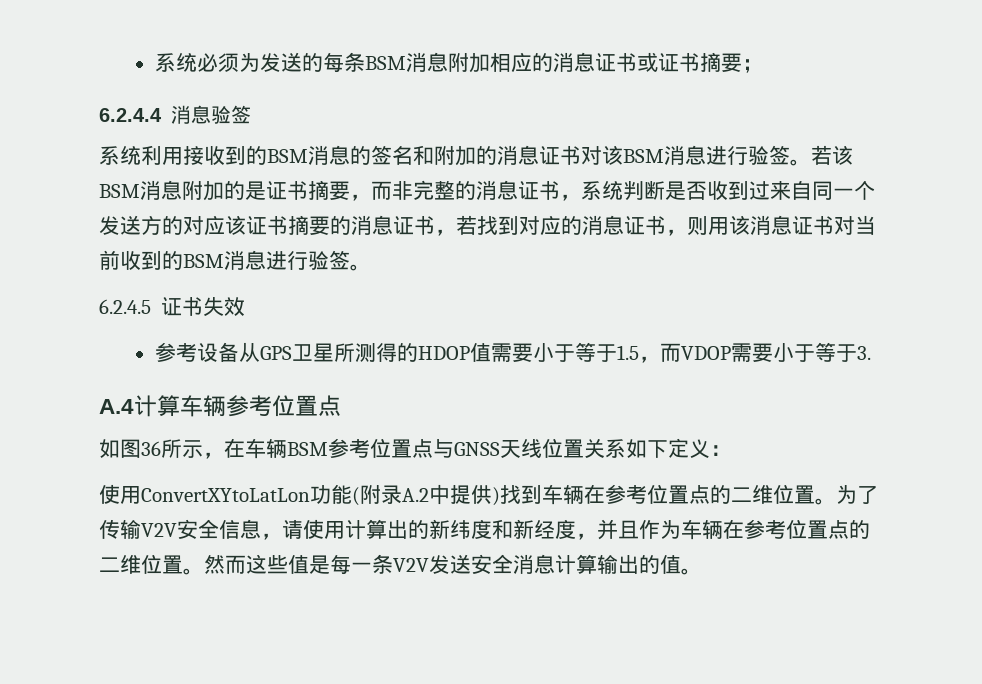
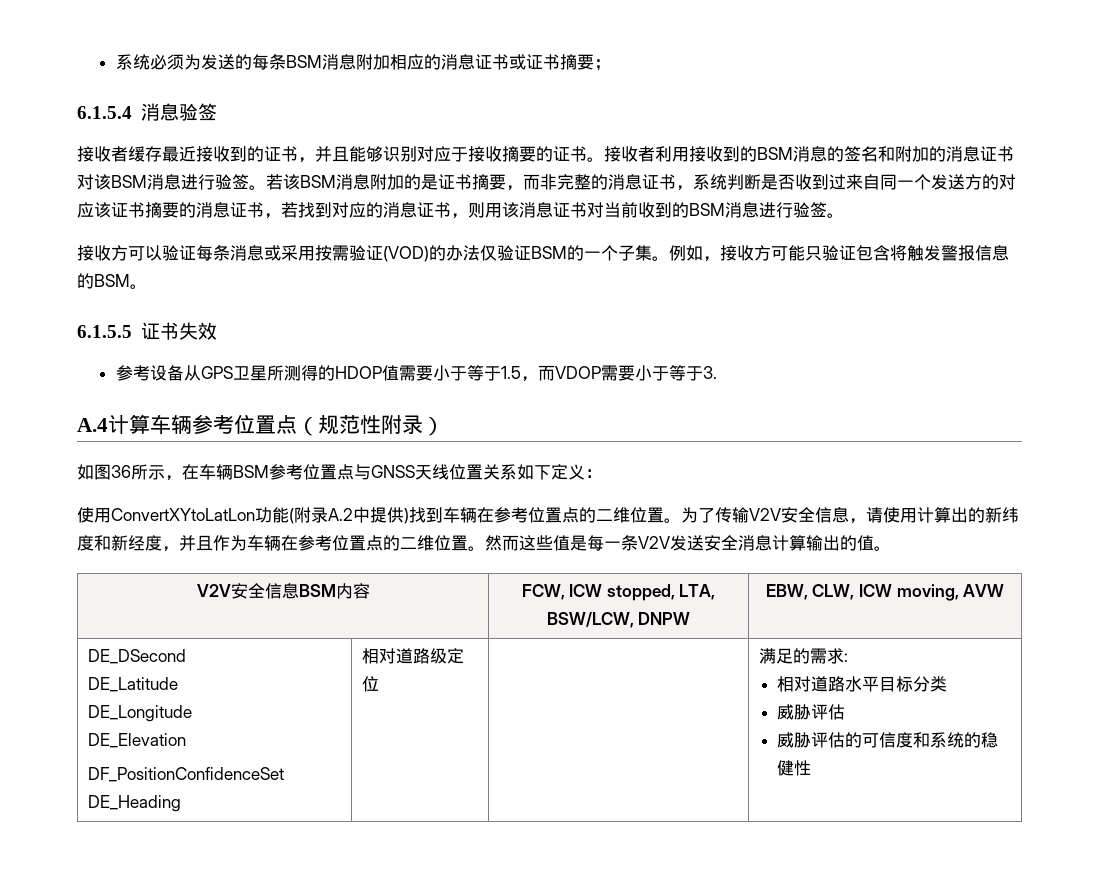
[99,108,162,122] 6.2.4.4 -> [77,106,132,119] 6.1.5.4
[99,146,141,165] 系统 -> [77,146,655,163] 接收者缓存最近接收到的证书，并且能够识别对应于接收摘要的证书。接收者
[99,299,151,314] 6.2.4.5 -> [77,245,1009,262] [77,273,147,289] [77,325,132,338] 接收方可以验证每条消息或采用按需验证(VOD)的办法仅验证BSM的一个子集。例如，接收方可能只验证包含将触发警报信息的BSM。 // 6.1.5.5
(341, 405) none -> [297,414,444,436] （规范性附录）
(702, 571) none -> [196,583,370,599] [521,584,716,601] [546,612,691,628] [765,584,1005,601] [87,649,186,664] [87,677,178,692] [87,705,192,722] [87,733,186,748] [87,767,284,782] [87,795,181,812] [361,648,464,664] [361,676,379,692] [758,648,848,664] [777,676,948,692] [777,704,846,720] [777,732,999,748] [777,760,812,776] // V2V安全信息BSM内容 | FCW, ICW stopped, LTA, BSW/LCW, DNPW | EBW, CLW, ICW moving, AVW // DE_DSecond // DE_Latitude // DE_Longitude // DE_Elevation // DF_PositionConfidenceSet DE_Heading | 相对道路级定位 | | 满足的需求: // 相对道路水平目标分类 // 威胁评估 // 威胁评估的可信度和系统的稳健性

